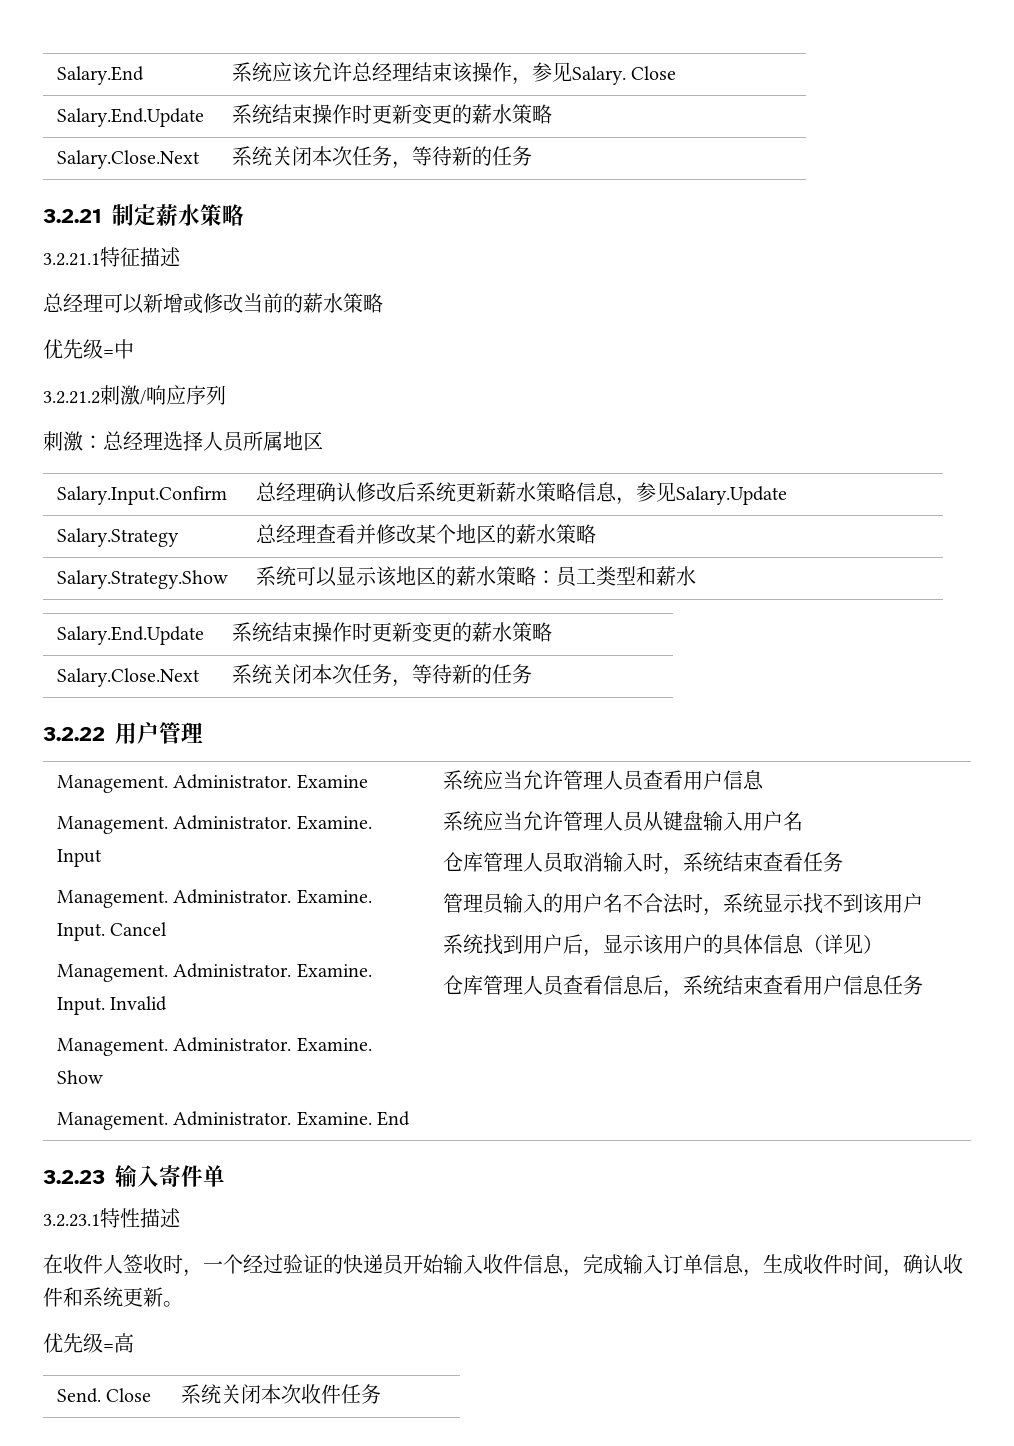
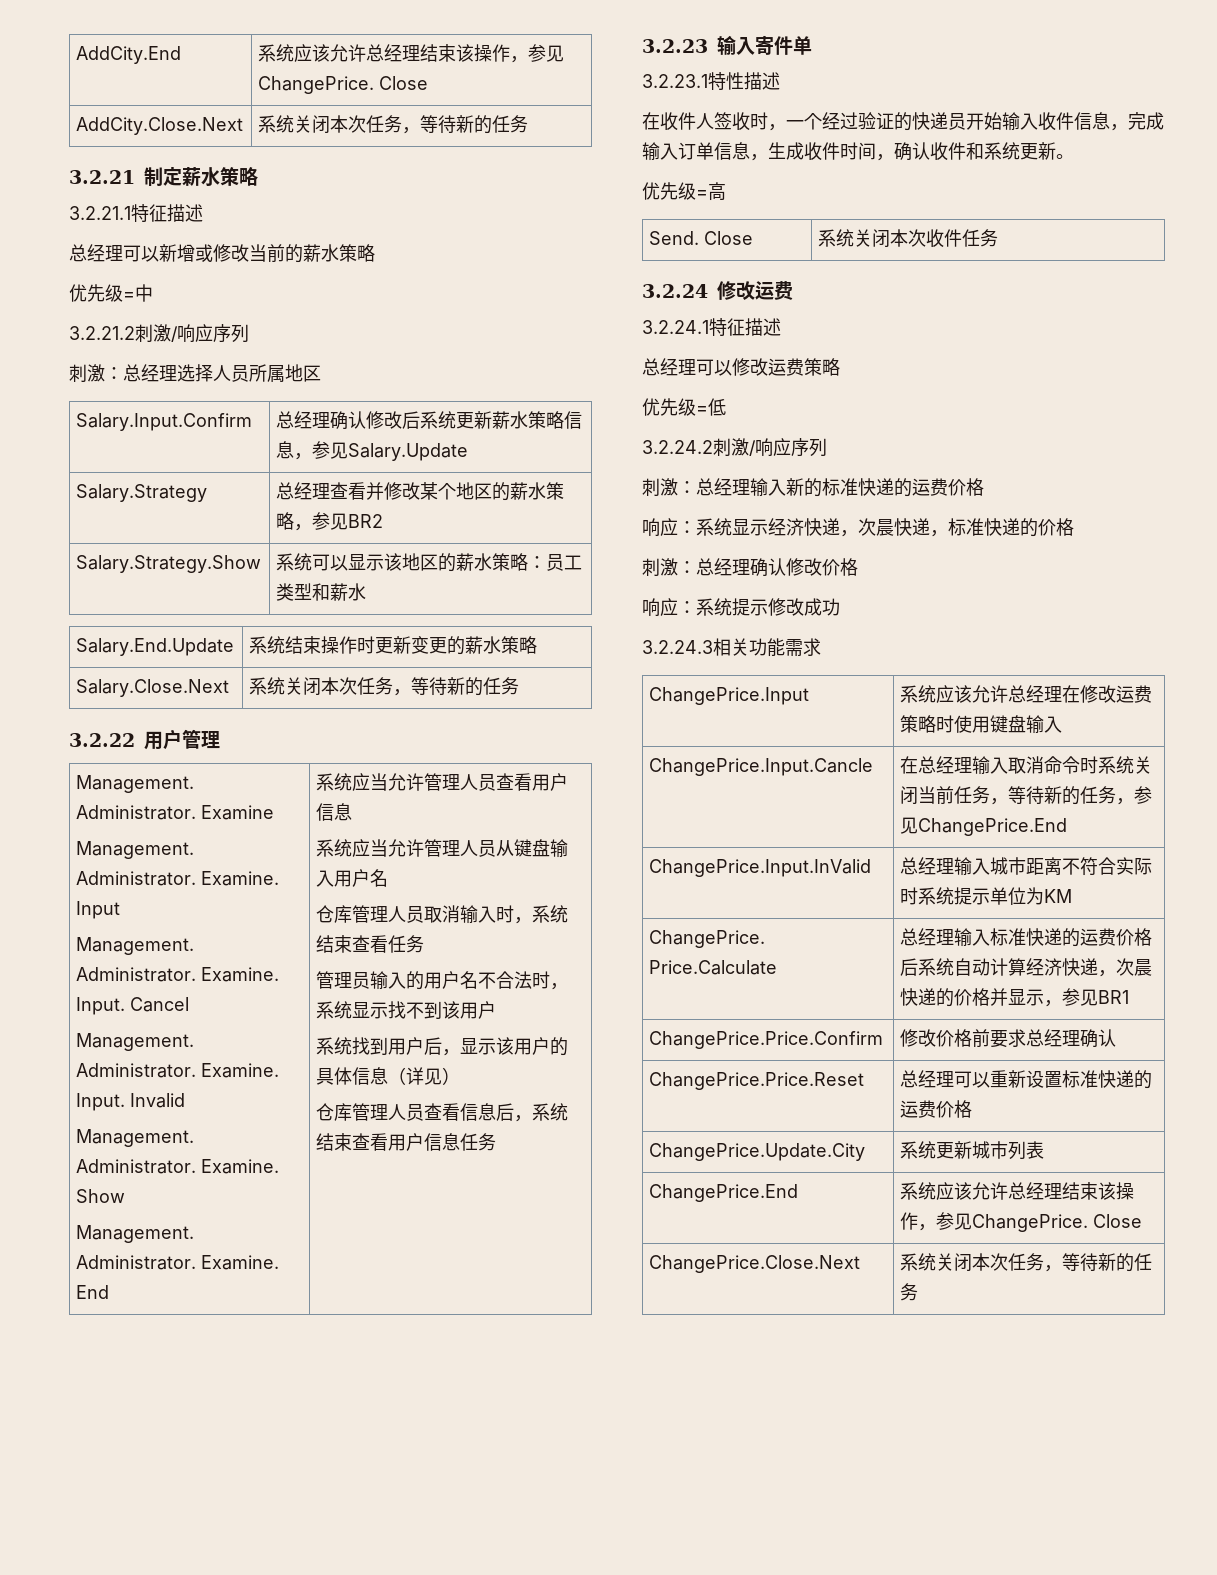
[56,66,144,85] [231,62,677,85] [56,108,204,127] [231,104,552,124] [56,150,200,169] Salary.End | 系统应该允许总经理结束该操作，参见Salary. Close // Salary.End.Update | 系统结束操作时更新变更的薪水策略 // Salary.Close.Next -> [76,46,182,64] [258,44,565,63] [258,76,429,94] [76,117,244,135] AddCity.End | 系统应该允许总经理结束该操作，参见ChangePrice. Close // AddCity.Close.Next
(596, 534) none -> [294,512,384,531] ，参见BR2
(381, 1394) none -> [642,281,793,300] [642,318,781,336] [642,358,840,376] [642,398,726,416] [642,438,827,457] [642,478,984,497] [642,518,1074,537] [642,558,858,577] [642,598,840,617] [642,638,821,657] [649,687,810,705] [900,685,1153,703] [900,715,1063,734] [649,758,874,776] [900,756,1153,775] [900,786,1153,805] [900,817,1068,836] [649,859,872,877] [900,857,1153,876] [900,887,1073,905] [649,930,766,948] [649,960,778,975] [900,928,1153,947] [900,958,1153,977] [900,988,1130,1007] [649,1031,884,1049] [900,1029,1117,1048] [649,1072,865,1090] [900,1070,1153,1089] [900,1100,973,1118] [649,1143,866,1161] [900,1141,1045,1160] [649,1184,799,1202] [900,1182,1135,1200] [900,1212,1143,1232] [649,1255,861,1273] [900,1253,1153,1272] [900,1283,919,1301] // 3.2.24修改运费 // 3.2.24.1特征描述 // 总经理可以修改运费策略 // 优先级=低 // 3.2.24.2刺激/响应序列 // 刺激：总经理输入新的标准快递的运费价格 // 响应：系统显示经济快递，次晨快递，标准快递的价格 // 刺激：总经理确认修改价格 // 响应：系统提示修改成功 // 3.2.24.3相关功能需求 // ChangePrice.Input | 系统应该允许总经理在修改运费策略时使用键盘输入 // ChangePrice.Input.Cancle | 在总经理输入取消命令时系统关闭当前任务，等待新的任务，参见ChangePrice.End // ChangePrice.Input.InValid | 总经理输入城市距离不符合实际时系统提示单位为KM // ChangePrice. Price.Calculate | 总经理输入标准快递的运费价格后系统自动计算经济快递，次晨快递的价格并显示，参见BR1 // ChangePrice.Price.Confirm | 修改价格前要求总经理确认 // ChangePrice.Price.Reset | 总经理可以重新设置标准快递的运费价格 // ChangePrice.Update.City | 系统更新城市列表 // ChangePrice.End | 系统应该允许总经理结束该操作，参见ChangePrice. Close // ChangePrice.Close.Next | 系统关闭本次任务，等待新的任务

